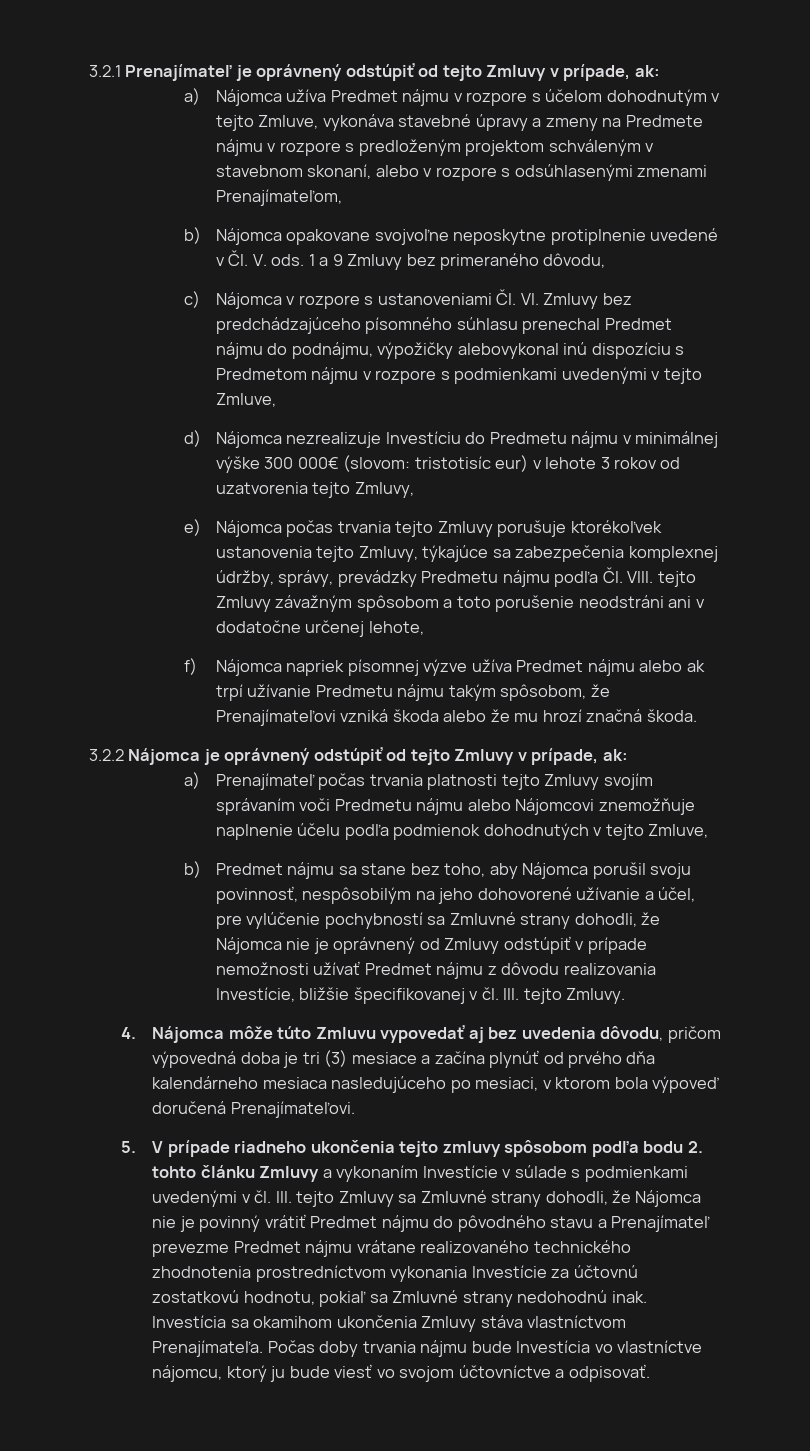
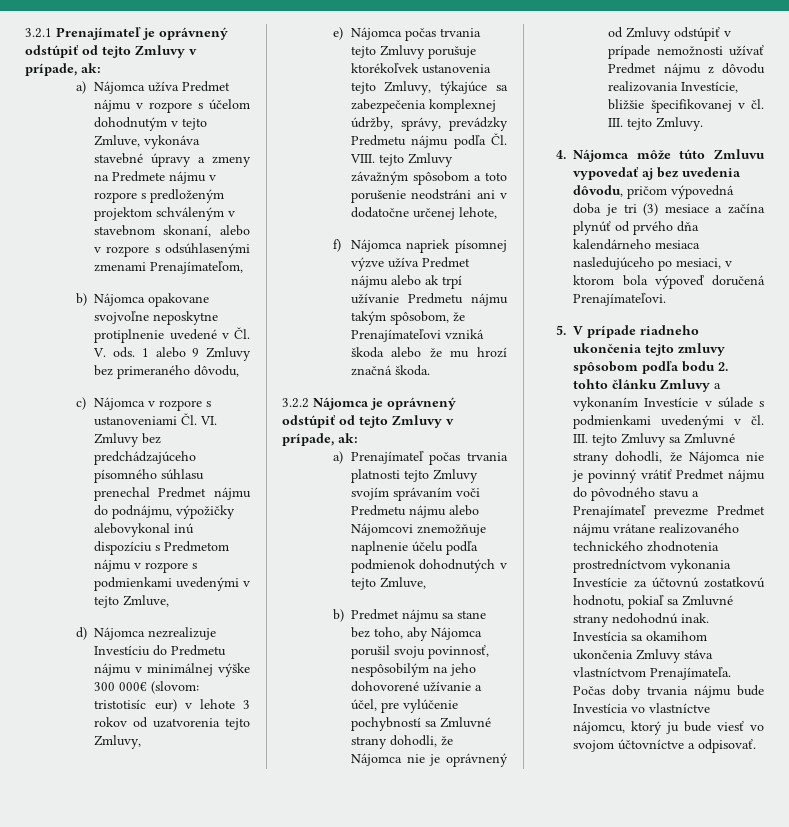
[319,257,329,266] a -> [155,347,186,358] alebo

